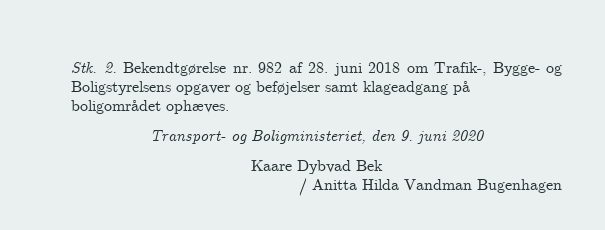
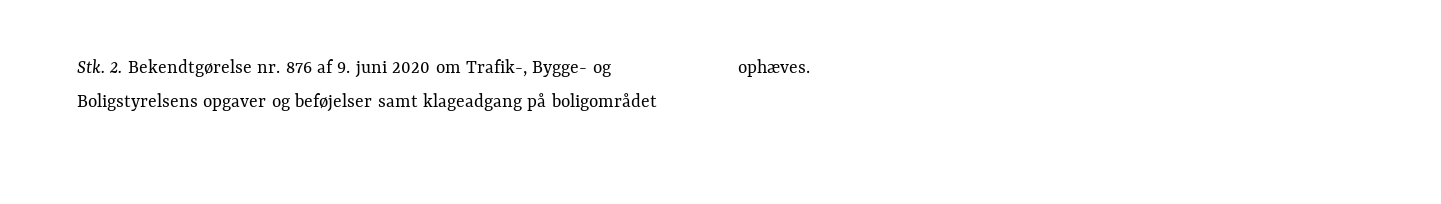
[258,62,400,76] 982 af 28. juni 2018 -> [285,59,431,78] 876 af 9. juni 2020
[150,130,484,144] [251,160,383,174] [299,178,562,196] // Transport- og Boligministeriet, den 9. juni 2020 // Kaare Dybvad Bek // / Anitta Hilda Vandman Bugenhagen -> (810, 68) none

